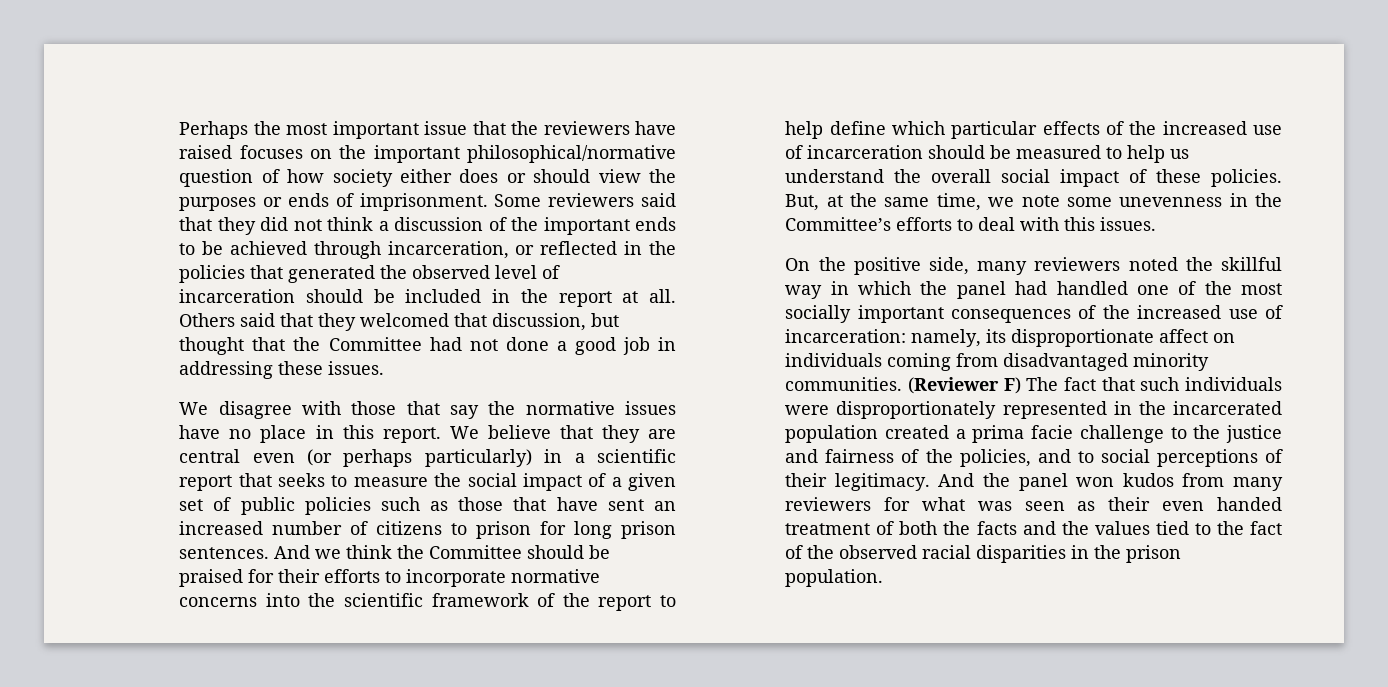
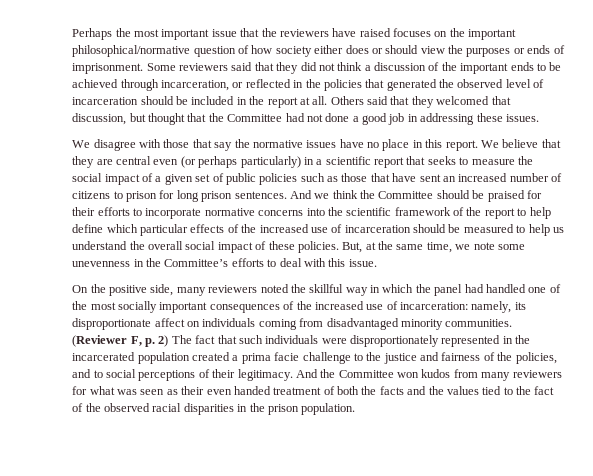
[1100,217,1157,231] issues. -> [348,259,377,267] issue.
[1003,377,1021,394] F) -> [130,335,169,347] F, p. 2)
[1018,473,1068,491] panel -> [338,370,394,378] Committee

